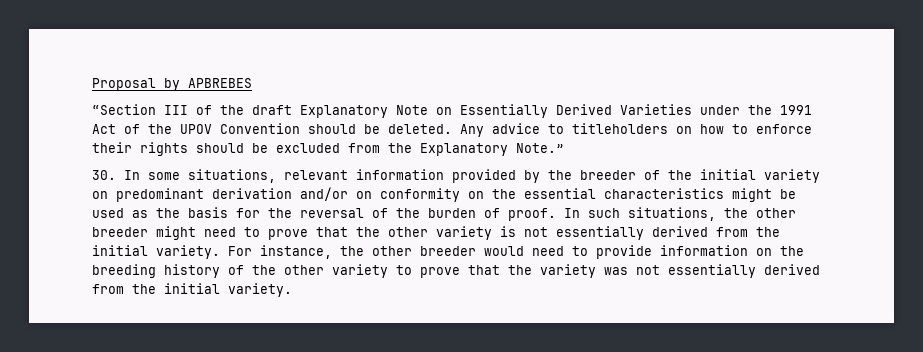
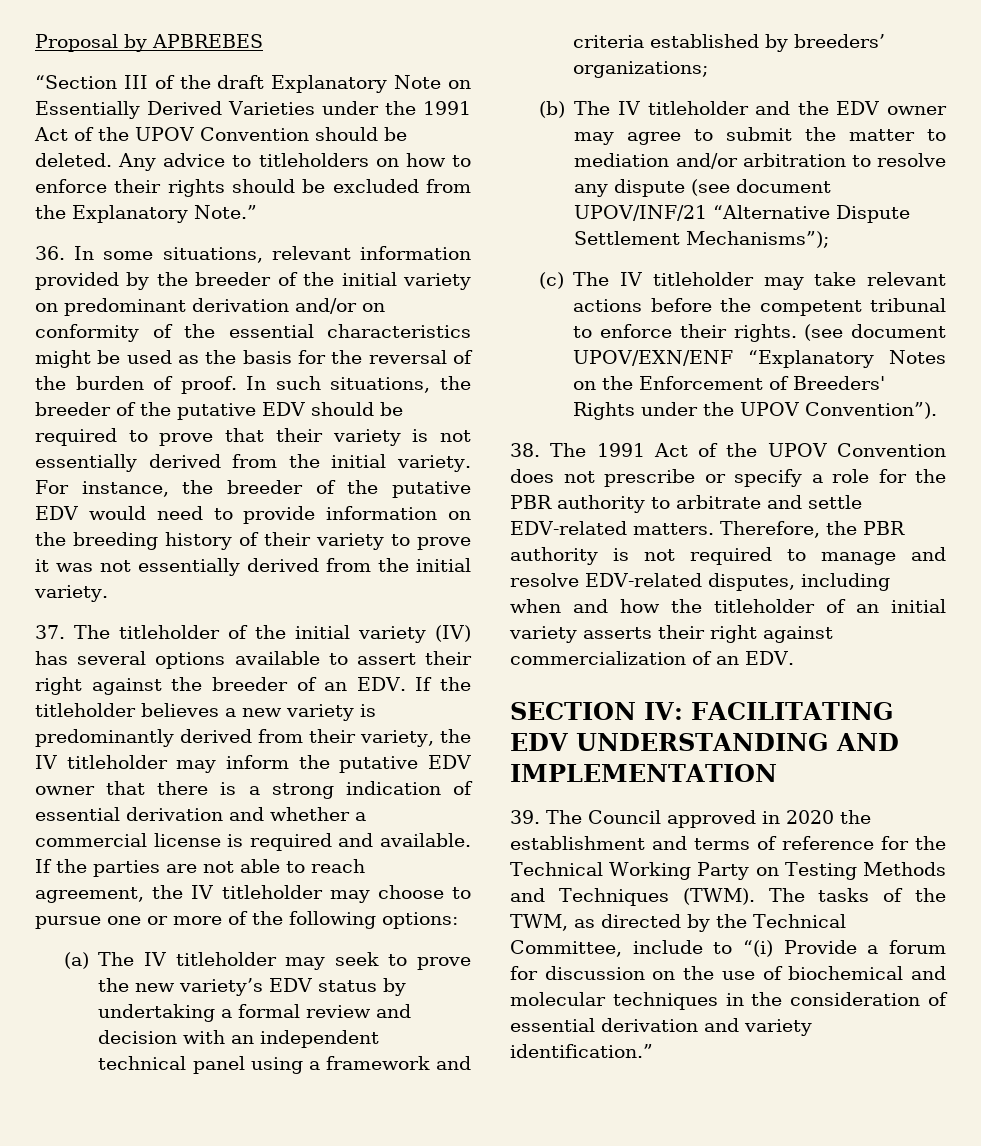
[92,170,116,180] 30. -> [35,246,65,260] 36.
[468,191,484,199] on -> [152,324,173,338] of
[756,208,796,218] [92,226,428,240] other breeder might need to prove that the other -> [35,402,403,420] [35,428,323,446] breeder of the putative EDV should be required to prove that their
[372,246,476,256] other breeder -> [226,480,471,498] [35,506,78,520] breeder of the putative EDV
[252,265,324,275] the other -> [264,532,311,546] their
[468,264,596,278] that the variety -> [35,559,49,572] it
(292, 290) none -> [35,625,471,643] [35,651,473,669] [35,677,471,695] [35,703,376,721] [35,729,472,747] [35,755,471,773] [35,781,473,799] [35,807,366,821] [35,833,471,851] [35,859,365,877] [35,885,472,903] [35,911,458,929] [63,952,471,970] [98,978,407,996] [98,1004,412,1022] [98,1030,380,1048] [98,1056,471,1074] [573,34,886,52] [573,61,709,78] [538,101,947,118] [574,127,946,145] [574,153,946,169] [574,179,832,197] [574,205,911,223] [574,231,830,248] [538,272,946,290] [573,298,946,316] [573,324,946,342] [573,350,946,368] [573,376,886,390] [573,402,938,420] [510,443,946,457] [510,469,946,487] [510,495,862,513] [510,521,905,538] [510,547,946,565] [510,573,890,591] [510,599,946,613] [509,625,833,643] [510,651,794,665] [510,702,894,720] [510,733,899,751] [510,764,777,782] [510,810,871,828] [510,836,946,850] [510,862,946,880] [510,888,946,906] [510,914,846,932] [510,940,946,957] [510,966,946,980] [510,992,948,1010] [510,1018,812,1036] [510,1044,653,1058] // 37. The titleholder of the initial variety (IV) has several options available to assert their right against the breeder of an EDV. If the titleholder believes a new variety is predominantly derived from their variety, the IV titleholder may inform the putative EDV owner that there is a strong indication of essential derivation and whether a commercial license is required and available. If the parties are not able to reach agreement, the IV titleholder may choose to pursue one or more of the following options: // (a) The IV titleholder may seek to prove the new variety’s EDV status by undertaking a formal review and decision with an independent technical panel using a framework and criteria established by breeders’ organizations; // (b) The IV titleholder and the EDV owner may agree to submit the matter to mediation and/or arbitration to resolve any dispute (see document UPOV/INF/21 “Alternative Dispute Settlement Mechanisms”); // (c) The IV titleholder may take relevant actions before the competent tribunal to enforce their rights. (see document UPOV/EXN/ENF “Explanatory Notes on the Enforcement of Breeders' Rights under the UPOV Convention”). // 38. The 1991 Act of the UPOV Convention does not prescribe or specify a role for the PBR authority to arbitrate and settle EDV-related matters. Therefore, the PBR authority is not required to manage and resolve EDV-related disputes, including when and how the titleholder of an initial variety asserts their right against commercialization of an EDV. // SECTION IV: FACILITATING EDV UNDERSTANDING AND IMPLEMENTATION // 39. The Council approved in 2020 the establishment and terms of reference for the Technical Working Party on Testing Methods and Techniques (TWM). The tasks of the TWM, as directed by the Technical Committee, include to “(i) Provide a forum for discussion on the use of biochemical and molecular techniques in the consideration of essential derivation and variety identification.”

